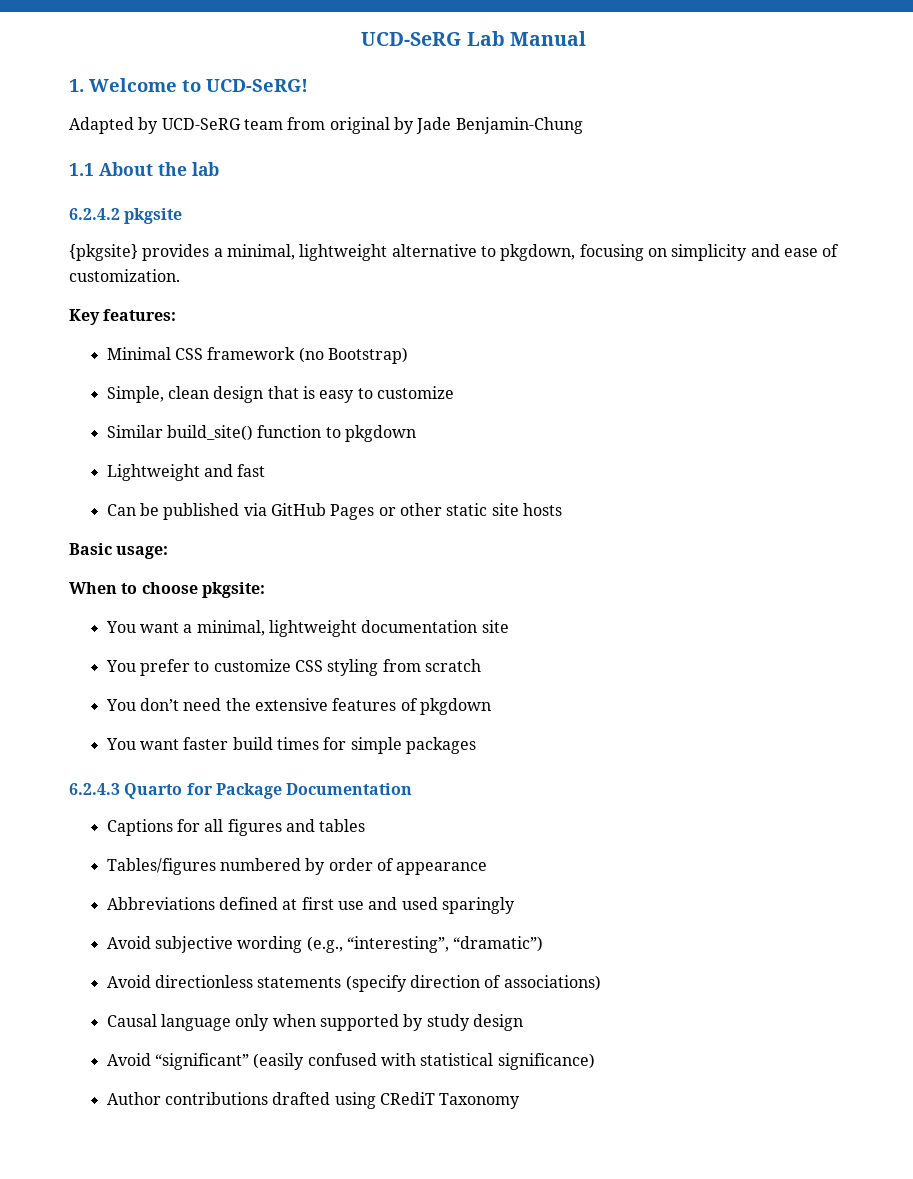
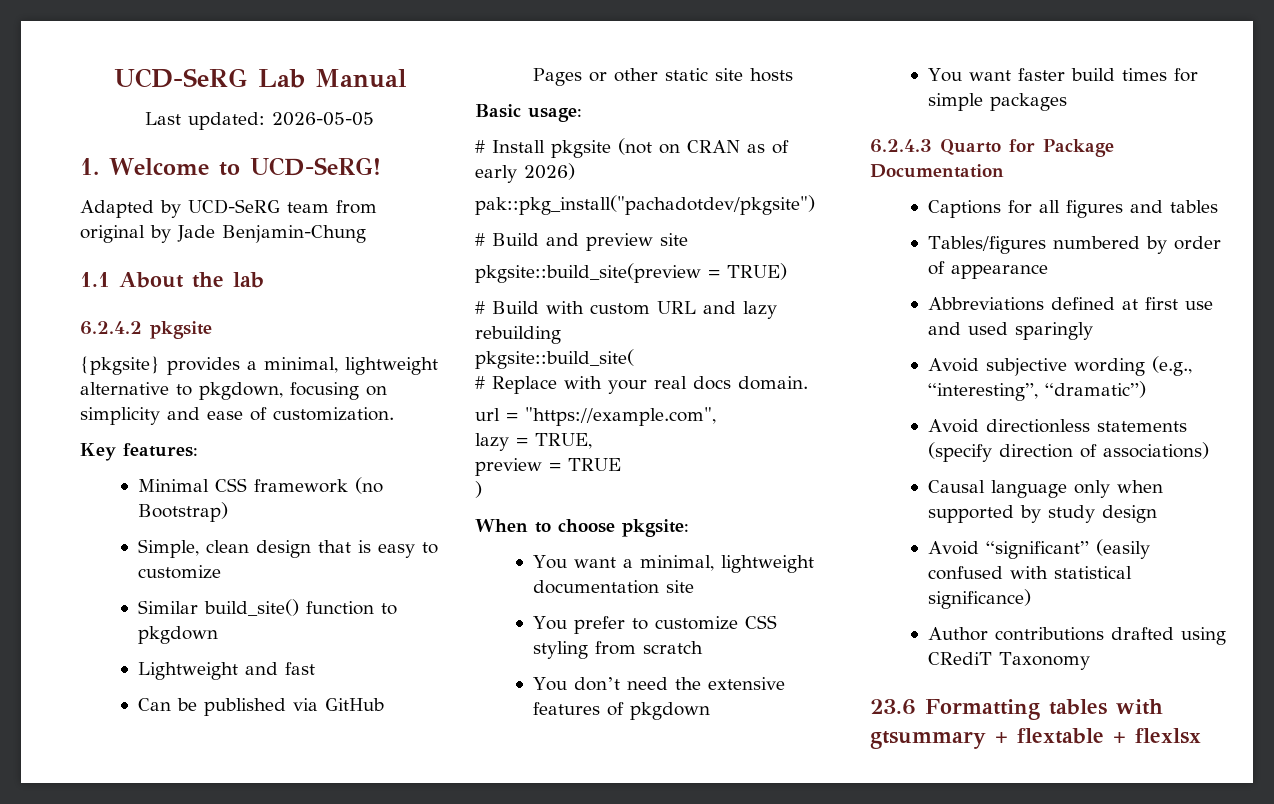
(586, 38) none -> [145,112,374,130] // Last updated: 2026-05-05
(169, 552) none -> [475,138,789,158] [475,163,575,183] [475,195,815,215] [475,233,688,251] [475,263,787,283] [475,301,777,319] [475,326,561,344] [475,349,634,369] [475,376,808,394] [475,407,716,426] [475,433,592,451] [475,458,621,476] [475,481,482,498] // # Install pkgsite (not on CRAN as of early 2026) // pak::pkg_install("pachadotdev/pkgsite") // # Build and preview site // pkgsite::build_site(preview = TRUE) // # Build with custom URL and lazy rebuilding // pkgsite::build_site( // # Replace with your real docs domain. // url = "https://example.com", // lazy = TRUE, // preview = TRUE // )
(521, 1101) none -> [870,699,1163,720] [870,728,1201,749] // 23.6 Formatting tables with gtsummary + flextable + flexlsx

